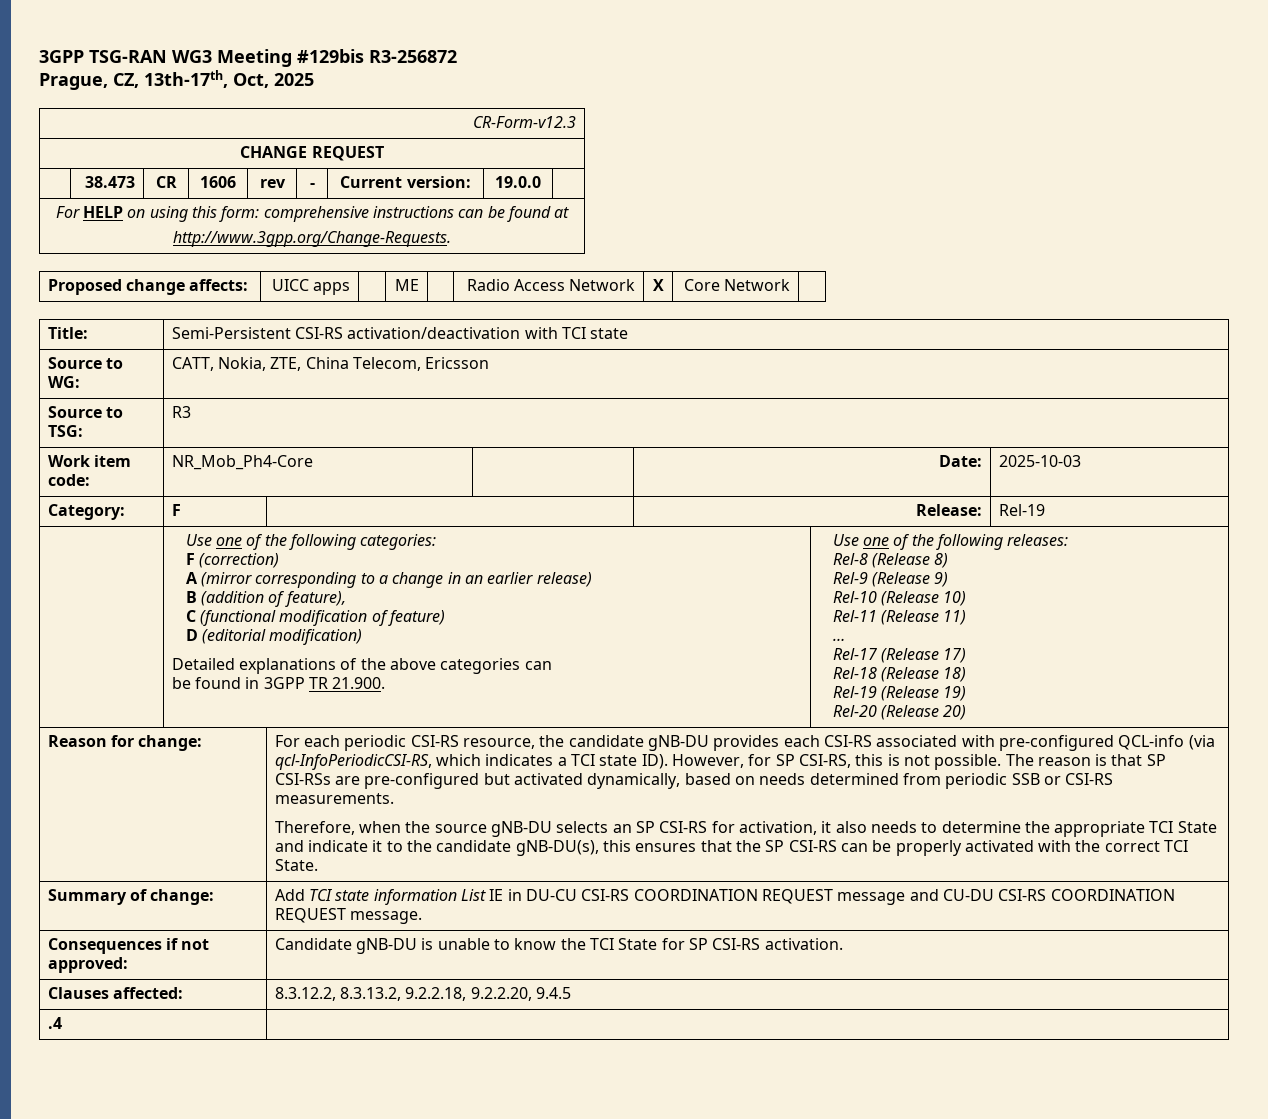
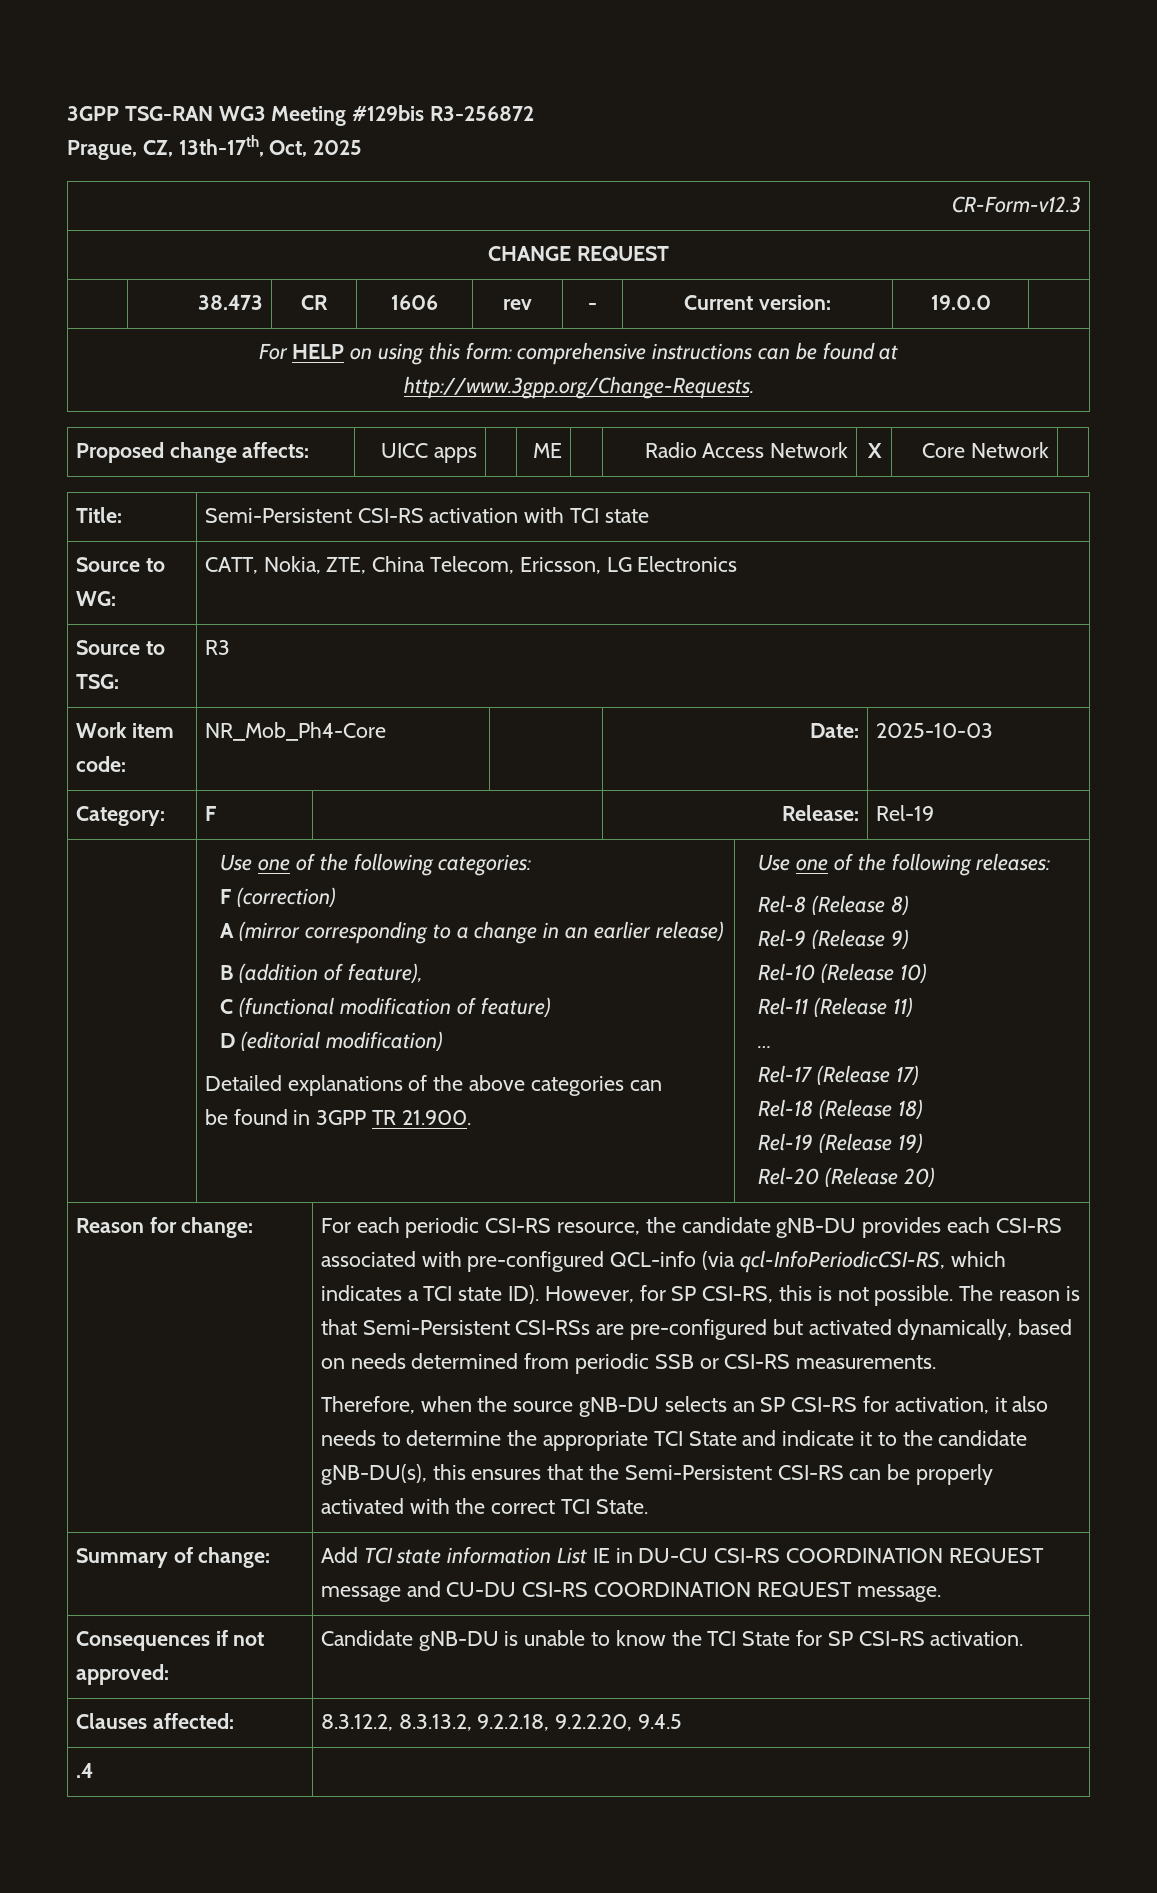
[347,327,521,339] activation/deactivation -> [429,508,519,523] activation
[425,357,490,369] Ericsson -> [519,556,738,574] Ericsson, LG Electronics
[1146,754,1166,766] SP -> [362,1320,510,1335] Semi-Persistent
[765,840,785,852] SP -> [624,1465,772,1480] Semi-Persistent

